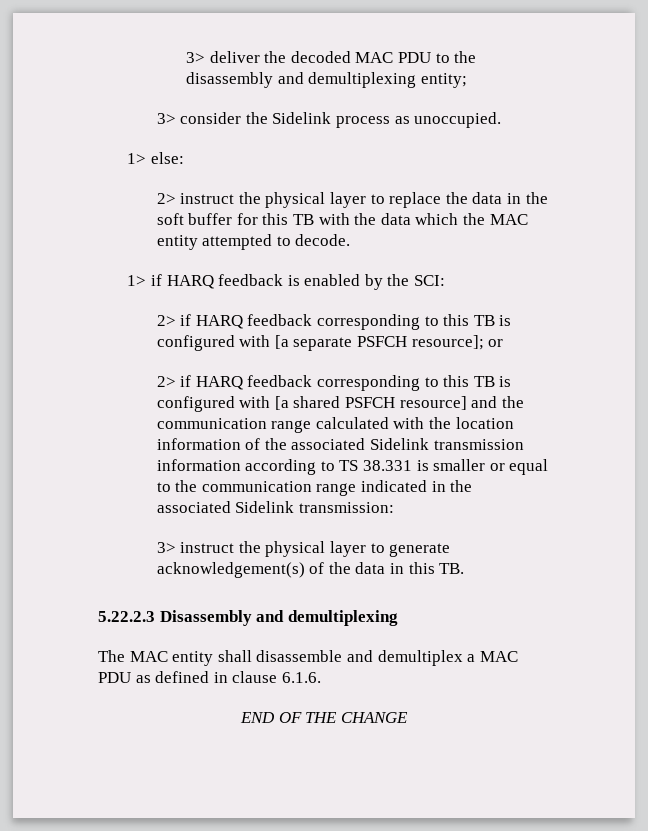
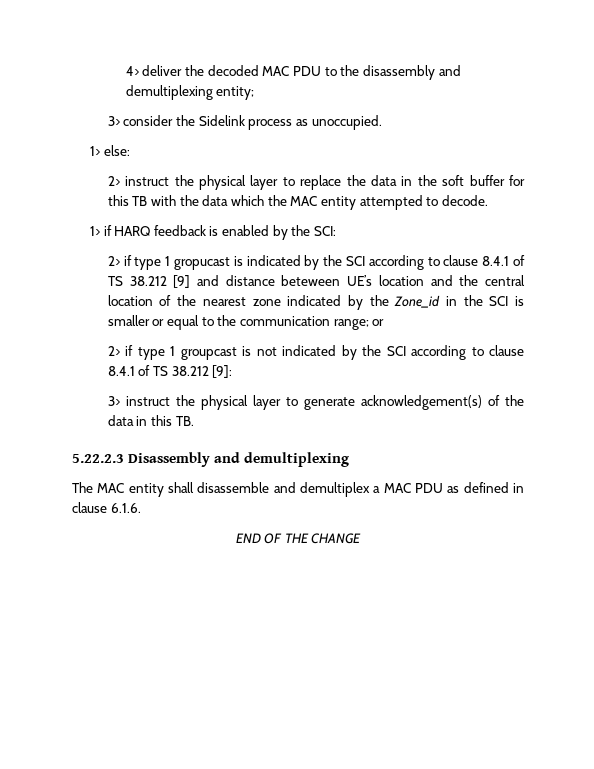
[186,52,206,63] 3> -> [125,66,139,76] 4>
[195,314,512,330] [156,335,504,351] [156,375,512,391] [156,396,524,412] [156,417,514,433] [156,438,524,450] [156,459,413,475] HARQ feedback corresponding to this TB is configured with [a separate PSFCH resource]; or // 2> if HARQ feedback corresponding to this TB is configured with [a shared PSFCH resource] and the communication range calculated with the location information of the associated Sidelink transmission information according to TS 38.331 -> [134,255,526,270] [107,275,525,288] [107,295,509,310] type 1 gropucast is indicated by the SCI according to clause 8.4.1 of TS 38.212 [9] and distance beteween UE’s location and the central location of the nearest zone indicated by the Zone_id in the SCI
[316,480,473,496] [156,501,394,513] range indicated in the associated Sidelink transmission: -> [333,319,385,330] [107,345,524,360] [107,365,233,378] range; or // 2> if type 1 groupcast is not indicated by the SCI according to clause 8.4.1 of TS 38.212 [9]:

